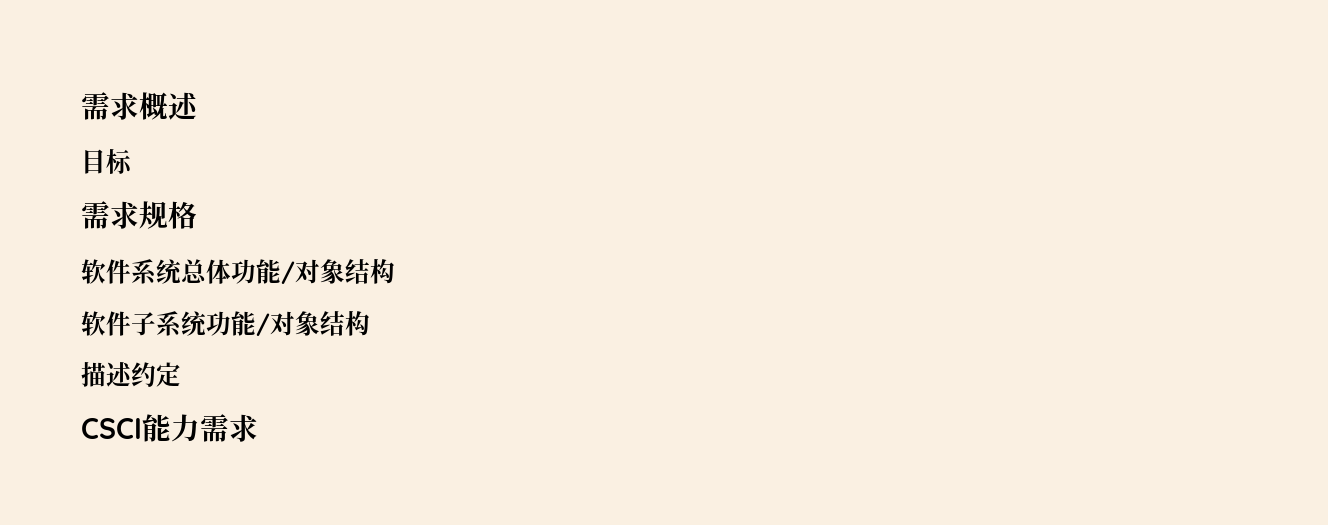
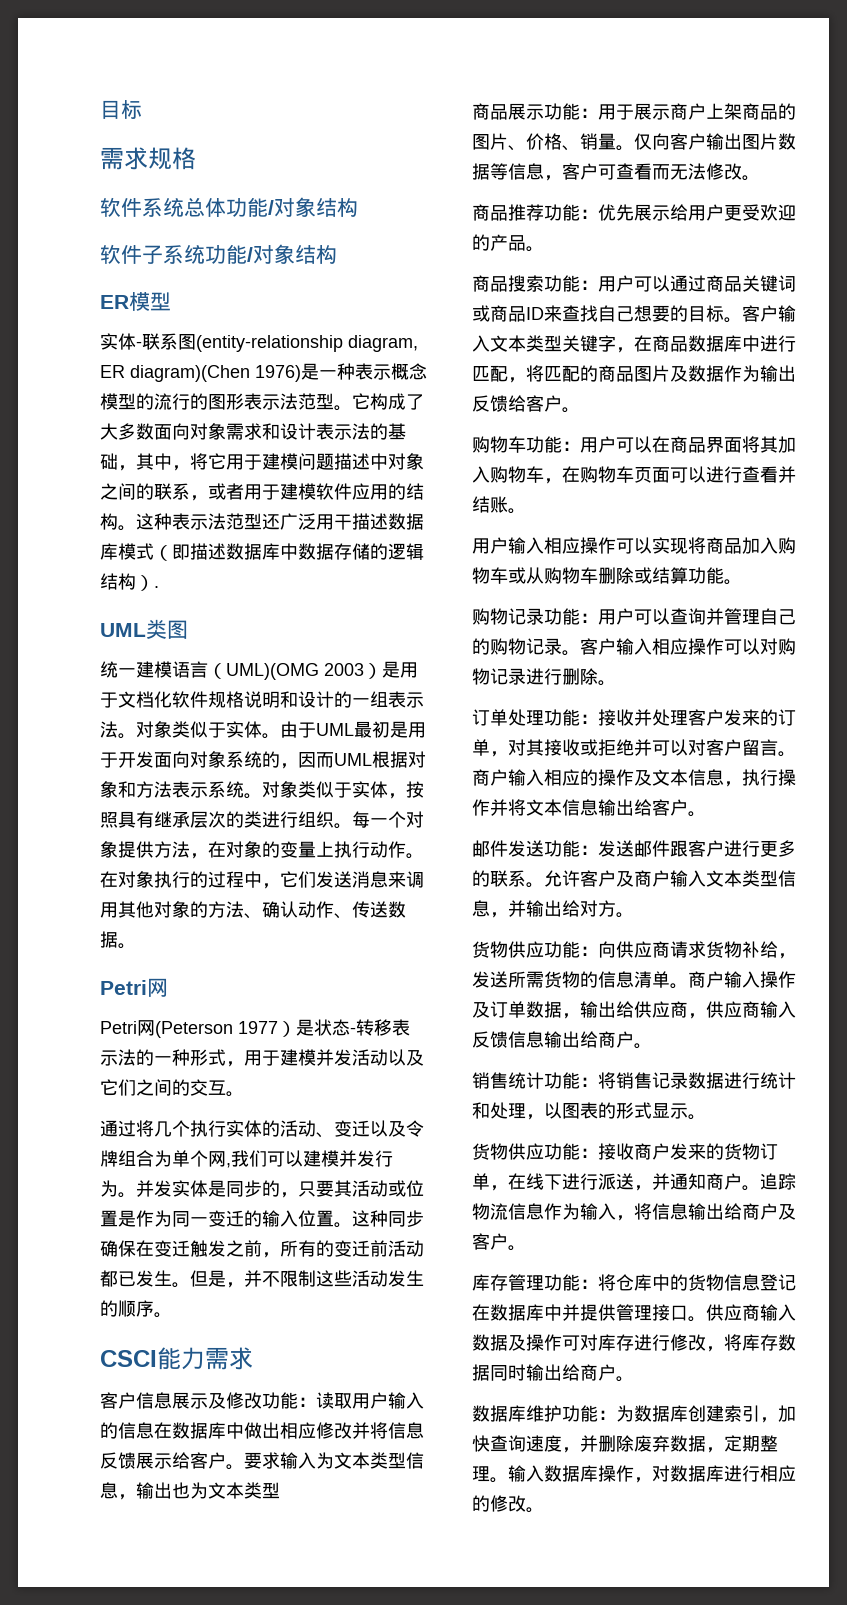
[81,92,199,120] 需求概述 // -> (100, 109) none
[81,362,181,387] [81,414,258,442] 描述约定 // CSCI能力需求 -> [100,292,171,311] [100,333,418,352] [100,363,427,382] [100,393,424,411] [100,423,406,440] [100,453,424,471] [100,483,424,501] [100,513,424,531] [100,543,424,561] [100,573,159,591] [100,619,188,639] [100,661,418,680] [100,691,424,708] [100,721,426,739] [100,751,426,769] [100,781,424,799] [100,811,424,829] [100,841,424,859] [100,871,424,889] [100,901,406,919] [100,931,136,949] [100,978,168,997] [100,1019,410,1038] [100,1049,424,1067] [100,1079,244,1097] [100,1120,424,1138] [100,1150,393,1168] [100,1180,424,1198] [100,1210,424,1228] [100,1240,424,1258] [100,1270,424,1288] [100,1300,172,1318] [100,1347,253,1370] [100,1392,424,1409] [100,1422,424,1439] [100,1452,424,1470] [100,1482,280,1500] [472,103,796,120] [472,133,796,151] [472,163,760,181] [472,204,796,221] [472,234,544,252] [472,275,796,292] [472,305,796,323] [472,335,796,353] [472,365,796,383] [472,395,580,413] [472,436,796,453] [472,466,796,484] [472,496,526,514] [472,537,796,554] [472,567,742,585] [472,608,796,625] [472,638,796,656] [472,668,616,686] [472,709,796,726] [472,739,796,757] [472,769,796,787] [472,799,706,817] [472,840,796,857] [472,870,796,888] [472,900,634,918] [472,941,796,959] [472,971,796,989] [472,1001,796,1019] [472,1031,652,1049] [472,1072,796,1089] [472,1102,706,1120] [472,1143,778,1160] [472,1173,796,1191] [472,1203,796,1221] [472,1233,526,1251] [472,1274,796,1291] [472,1304,796,1322] [472,1334,796,1352] [472,1364,634,1382] [472,1405,796,1423] [472,1435,778,1453] [472,1465,796,1483] [472,1495,544,1513] ER模型 // 实体-联系图(entity-relationship diagram, ER diagram)(Chen 1976)是一种表示概念模型的流行的图形表示法范型。它构成了大多数面向对象需求和设计表示法的基础，其中，将它用于建模问题描述中对象之间的联系，或者用于建模软件应用的结构。这种表示法范型还广泛用干描述数据库模式（即描述数据库中数据存储的逻辑结构）. // UML类图 // 统一建模语言（UML)(OMG 2003）是用于文档化软件规格说明和设计的一组表示法。对象类似于实体。由于UML最初是用于开发面向对象系统的，因而UML根据对象和方法表示系统。对象类似于实体，按照具有继承层次的类进行组织。每一个对象提供方法，在对象的变量上执行动作。在对象执行的过程中，它们发送消息来调用其他对象的方法、确认动作、传送数据。 // Petri网 // Petri网(Peterson 1977）是状态-转移表示法的一种形式，用于建模并发活动以及它们之间的交互。 // 通过将几个执行实体的活动、变迁以及令牌组合为单个网,我们可以建模并发行为。并发实体是同步的，只要其活动或位置是作为同一变迁的输入位置。这种同步确保在变迁触发之前，所有的变迁前活动都已发生。但是，并不限制这些活动发生的顺序。 // CSCI能力需求 // 客户信息展示及修改功能：读取用户输入的信息在数据库中做出相应修改并将信息反馈展示给客户。要求输入为文本类型信息，输出也为文本类型 // 商品展示功能：用于展示商户上架商品的图片、价格、销量。仅向客户输出图片数据等信息，客户可查看而无法修改。 // 商品推荐功能：优先展示给用户更受欢迎的产品。 // 商品搜索功能：用户可以通过商品关键词或商品ID来查找自己想要的目标。客户输入文本类型关键字，在商品数据库中进行匹配，将匹配的商品图片及数据作为输出反馈给客户。 // 购物车功能：用户可以在商品界面将其加入购物车，在购物车页面可以进行查看并结账。 // 用户输入相应操作可以实现将商品加入购物车或从购物车删除或结算功能。 // 购物记录功能：用户可以查询并管理自己的购物记录。客户输入相应操作可以对购物记录进行删除。 // 订单处理功能：接收并处理客户发来的订单，对其接收或拒绝并可以对客户留言。商户输入相应的操作及文本信息，执行操作并将文本信息输出给客户。 // 邮件发送功能：发送邮件跟客户进行更多的联系。允许客户及商户输入文本类型信息，并输出给对方。 // 货物供应功能：向供应商请求货物补给，发送所需货物的信息清单。商户输入操作及订单数据，输出给供应商，供应商输入反馈信息输出给商户。 // 销售统计功能：将销售记录数据进行统计和处理，以图表的形式显示。 // 货物供应功能：接收商户发来的货物订单，在线下进行派送，并通知商户。追踪物流信息作为输入，将信息输出给商户及客户。 // 库存管理功能：将仓库中的货物信息登记在数据库中并提供管理接口。供应商输入数据及操作可对库存进行修改，将库存数据同时输出给商户。 // 数据库维护功能：为数据库创建索引，加快查询速度，并删除废弃数据，定期整理。输入数据库操作，对数据库进行相应的修改。

